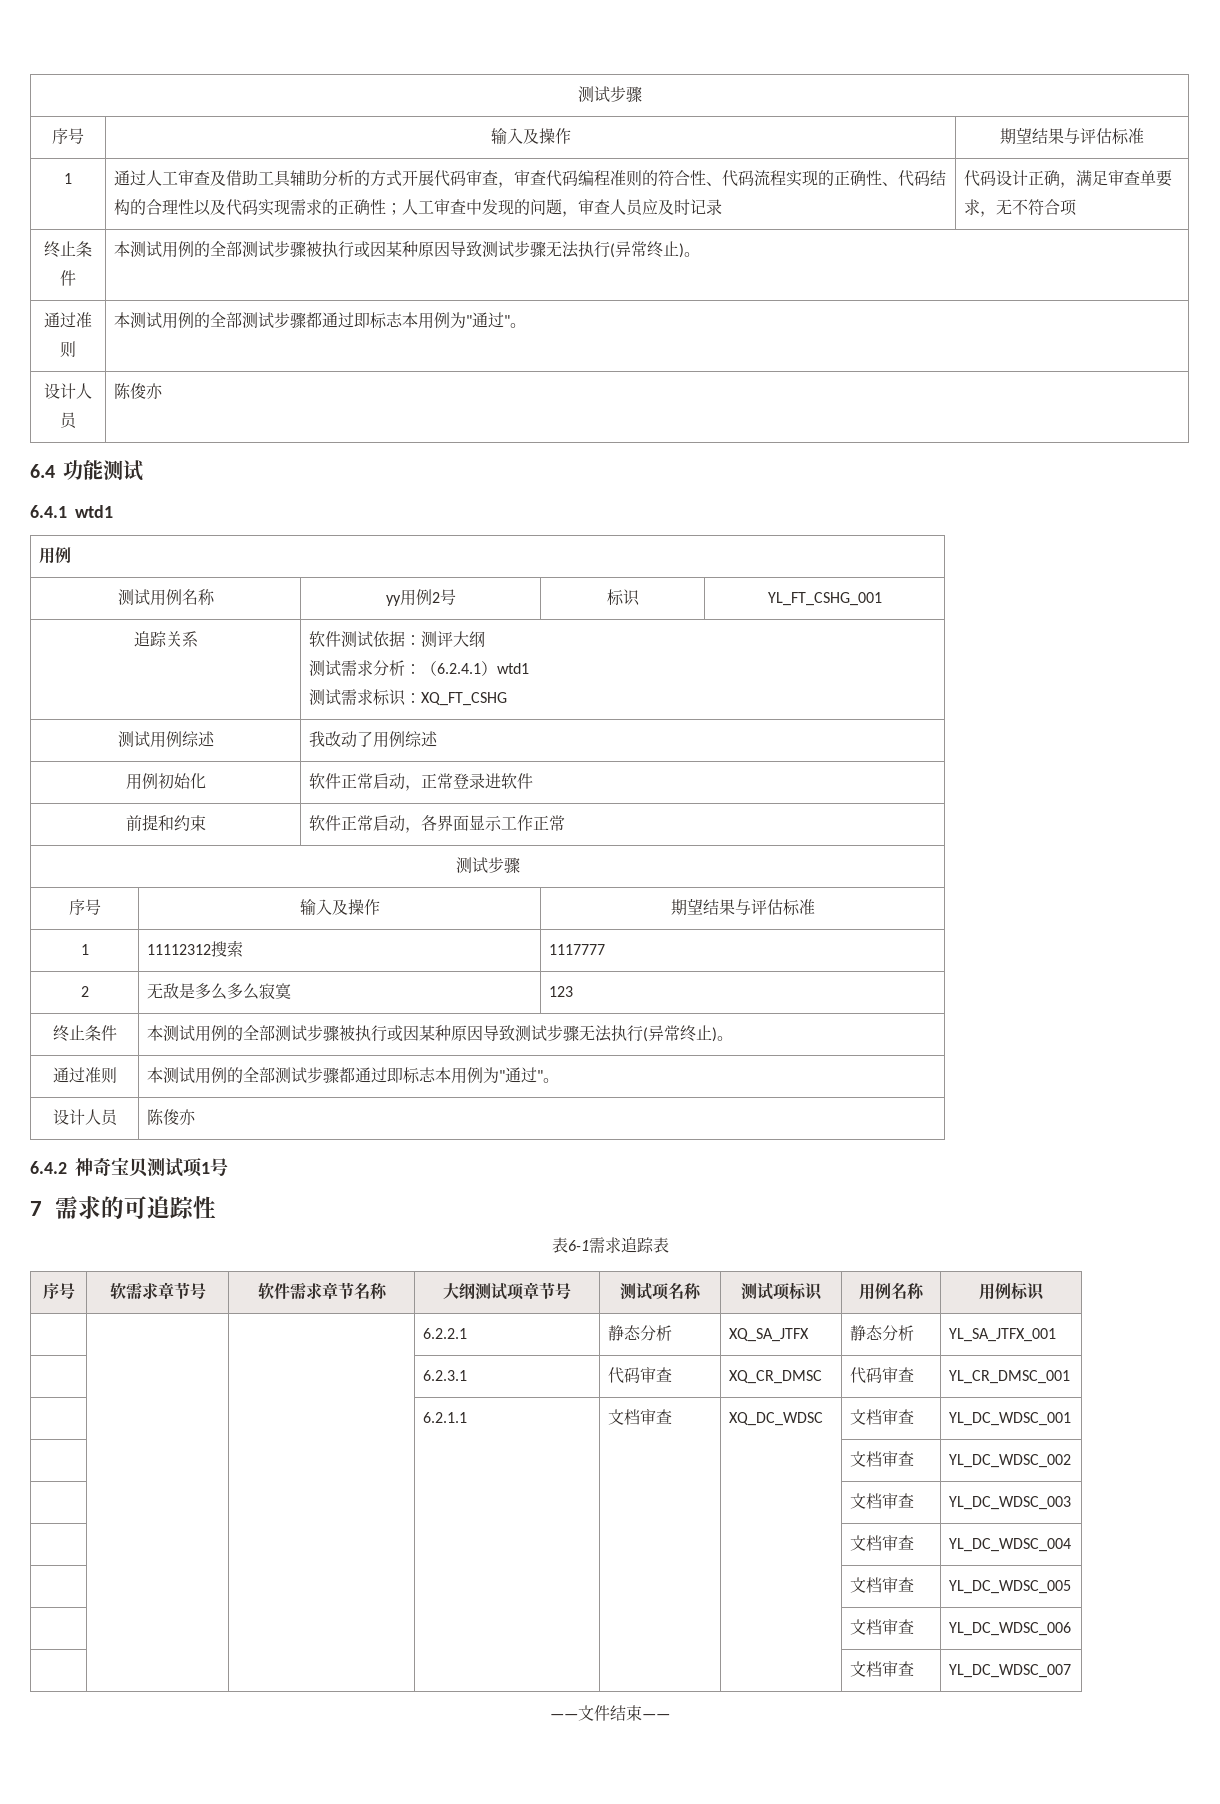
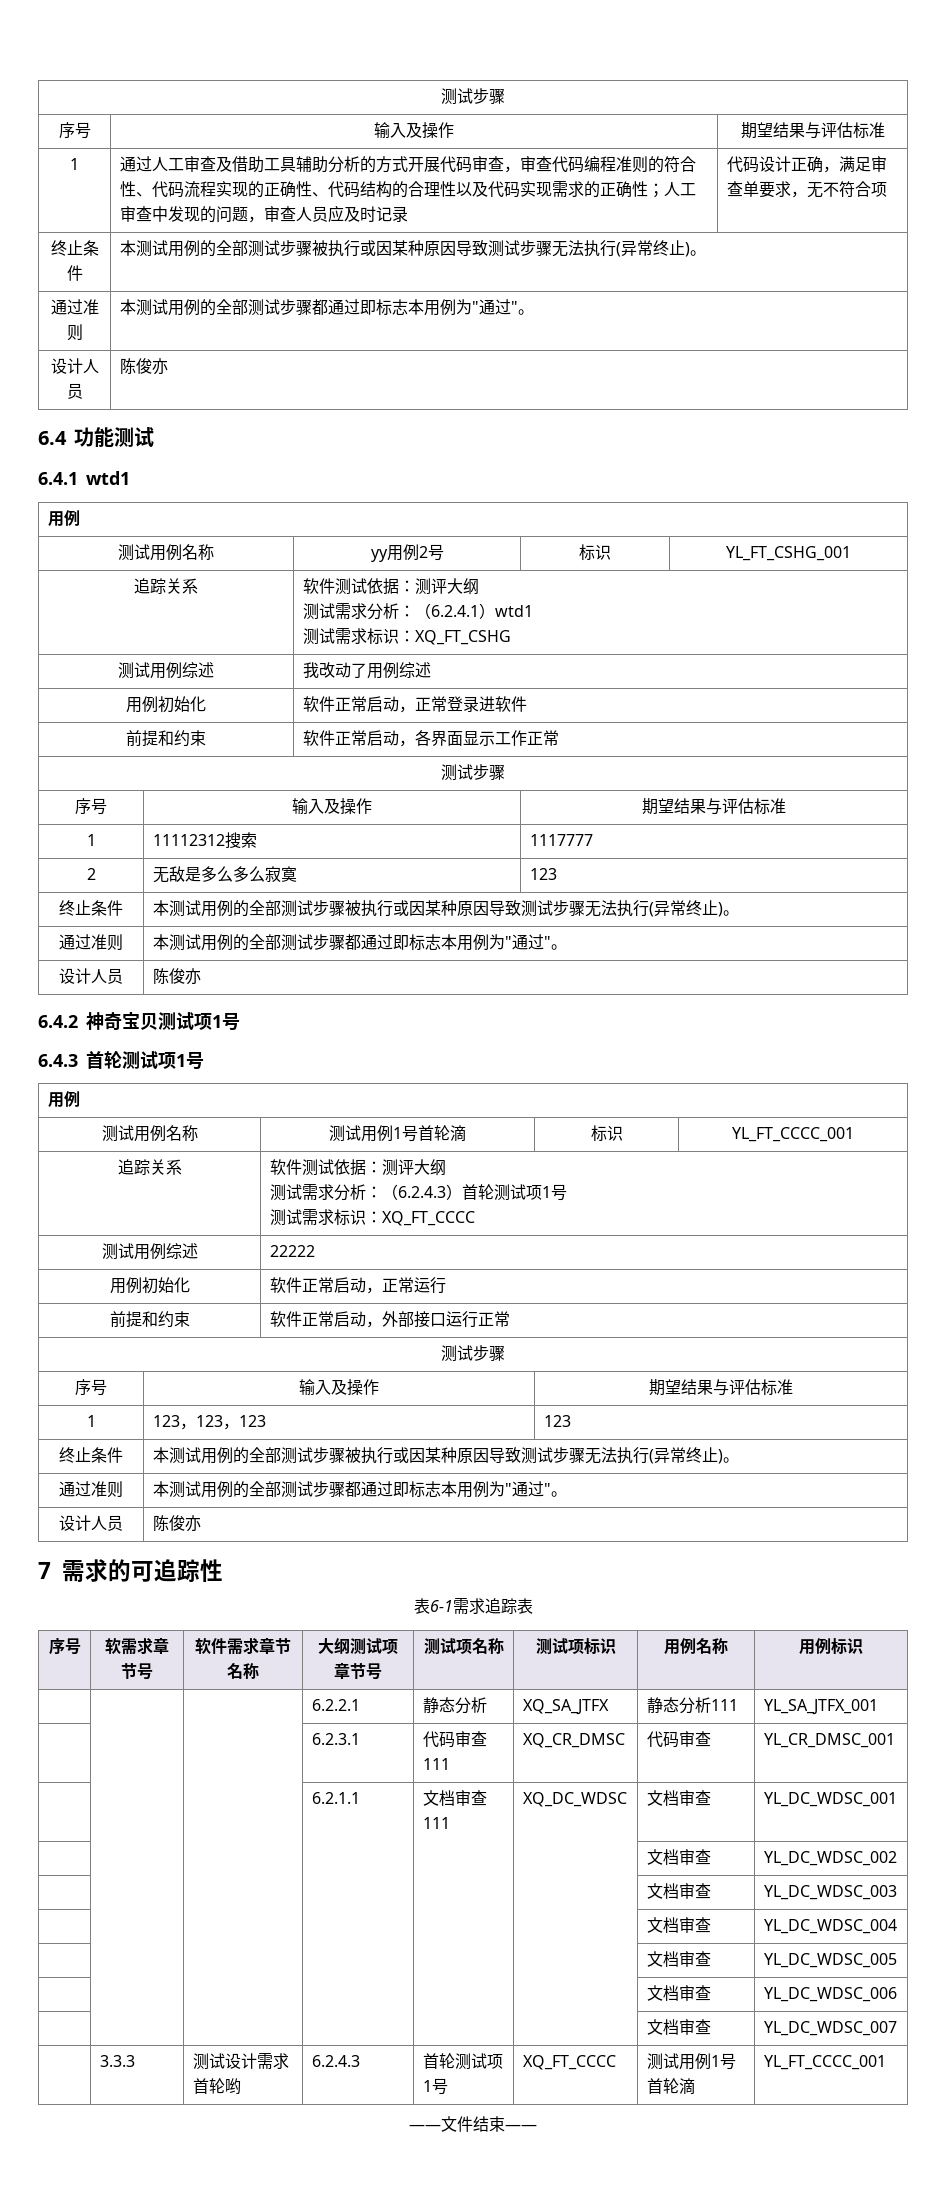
(228, 1167) none -> [38,1051,204,1069] [47,1091,80,1108] [101,1125,198,1142] [329,1125,466,1142] [590,1125,623,1142] [732,1127,854,1142] [117,1159,182,1175] [269,1159,446,1176] [269,1184,567,1201] [269,1209,475,1226] [101,1243,198,1260] [269,1245,315,1257] [109,1277,190,1294] [269,1277,446,1294] [109,1311,190,1328] [269,1311,510,1328] [441,1345,505,1362] [75,1379,107,1396] [299,1379,379,1396] [649,1379,793,1396] [86,1415,96,1427] [152,1415,266,1430] [543,1415,571,1427] [59,1447,123,1463] [152,1447,739,1464] [59,1481,123,1498] [152,1481,567,1498] [59,1515,123,1531] [152,1515,201,1532] // 6.4.3首轮测试项1号 // 用例 // 测试用例名称 | 测试用例1号首轮滴 | 标识 | YL_FT_CCCC_001 // 追踪关系 | 软件测试依据：测评大纲 // 测试需求分析：（6.2.4.3）首轮测试项1号 // 测试需求标识：XQ_FT_CCCC // 测试用例综述 | 22222 // 用例初始化 | 软件正常启动，正常运行 // 前提和约束 | 软件正常启动，外部接口运行正常 // 测试步骤 // 序号 | 输入及操作 | 期望结果与评估标准 // 1 | 123，123，123 | 123 // 终止条件 | 本测试用例的全部测试步骤被执行或因某种原因导致测试步骤无法执行(异常终止)。 // 通过准则 | 本测试用例的全部测试步骤都通过即标志本用例为"通过"。 // 设计人员 | 陈俊亦
(914, 1333) none -> [710,1699,738,1711] 111
(672, 1374) none -> [422,1758,450,1770] 111
(672, 1416) none -> [422,1817,450,1829] 111
(1071, 1671) none -> [99,2055,135,2067] [192,2053,289,2070] [192,2078,241,2095] [311,2055,360,2067] [422,2053,503,2070] [422,2078,448,2095] [522,2055,616,2070] [646,2053,736,2070] [646,2078,695,2094] [763,2055,886,2070] // | 3.3.3 | 测试设计需求首轮哟 | 6.2.4.3 | 首轮测试项1号 | XQ_FT_CCCC | 测试用例1号首轮滴 | YL_FT_CCCC_001

